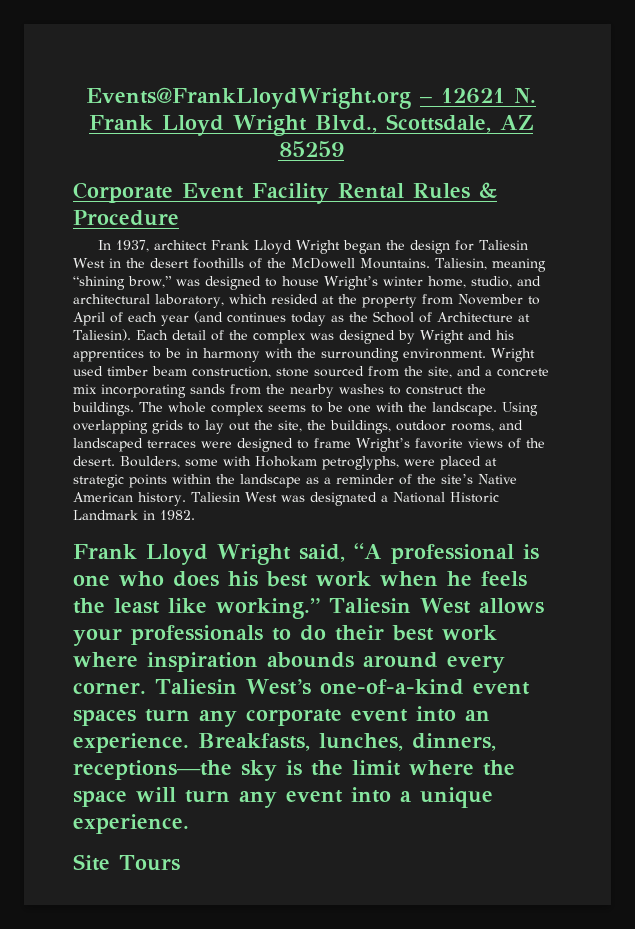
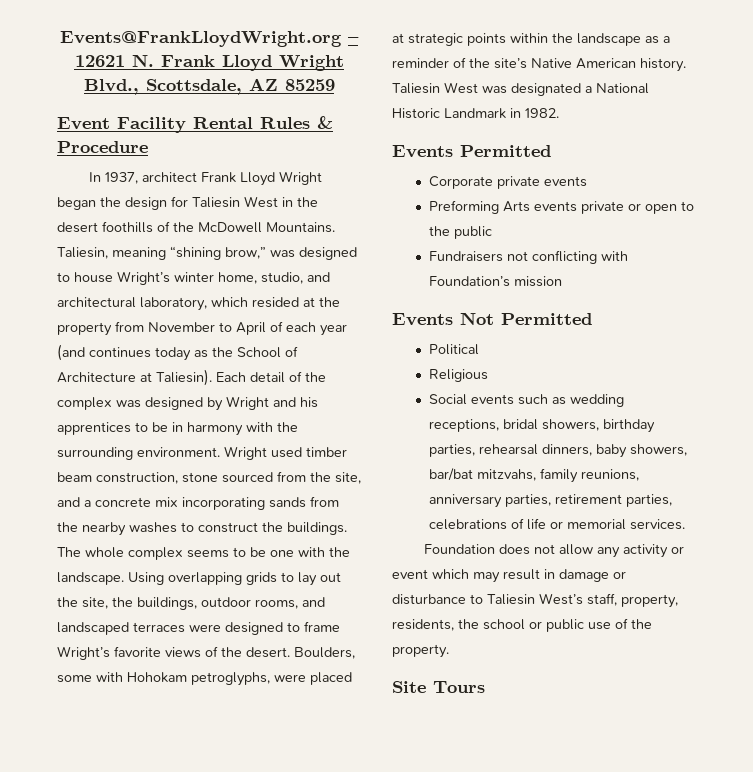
[73,182,173,203] Corporate -> (335, 85) none
[73,543,539,565] [73,571,527,587] [73,598,544,619] [73,625,497,646] [73,652,505,673] [73,679,530,695] [73,706,490,727] [73,733,496,753] [73,760,515,781] [73,787,493,808] [73,814,189,834] Frank Lloyd Wright said, “A professional is one who does his best work when he feels the least like working.” Taliesin West allows your professionals to do their best work where inspiration abounds around every corner. Taliesin West’s one-of-a-kind event spaces turn any corporate event into an experience. Breakfasts, lunches, dinners, receptions—the sky is the limit where the space will turn any event into a unique experience. -> [392,145,551,158] [428,176,587,189] [428,200,694,214] [428,226,492,239] [428,250,628,264] [428,276,562,287] [392,312,592,326] [428,344,479,355] [428,369,488,382] [428,394,624,407] [428,419,655,433] [428,444,687,458] [428,468,639,483] [428,494,672,508] [428,518,685,530] [423,544,684,558] [392,569,626,583] [392,593,678,608] [392,618,652,632] [392,644,449,658] Events Permitted // Corporate private events // Preforming Arts events private or open to the public // Fundraisers not conflicting with Foundation’s mission // Events Not Permitted // Political // Religious // Social events such as wedding receptions, bridal showers, birthday parties, rehearsal dinners, baby showers, bar/bat mitzvahs, family reunions, anniversary parties, retirement parties, celebrations of life or memorial services. // Foundation does not allow any activity or event which may result in damage or disturbance to Taliesin West’s staff, property, residents, the school or public use of the property.

